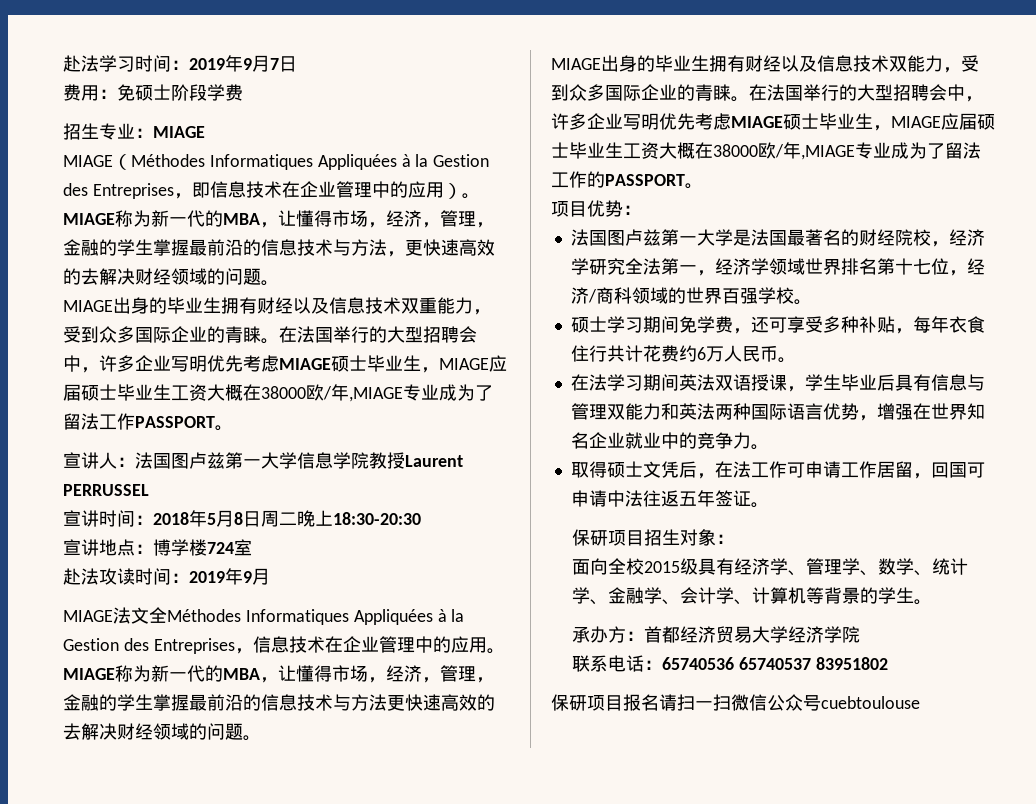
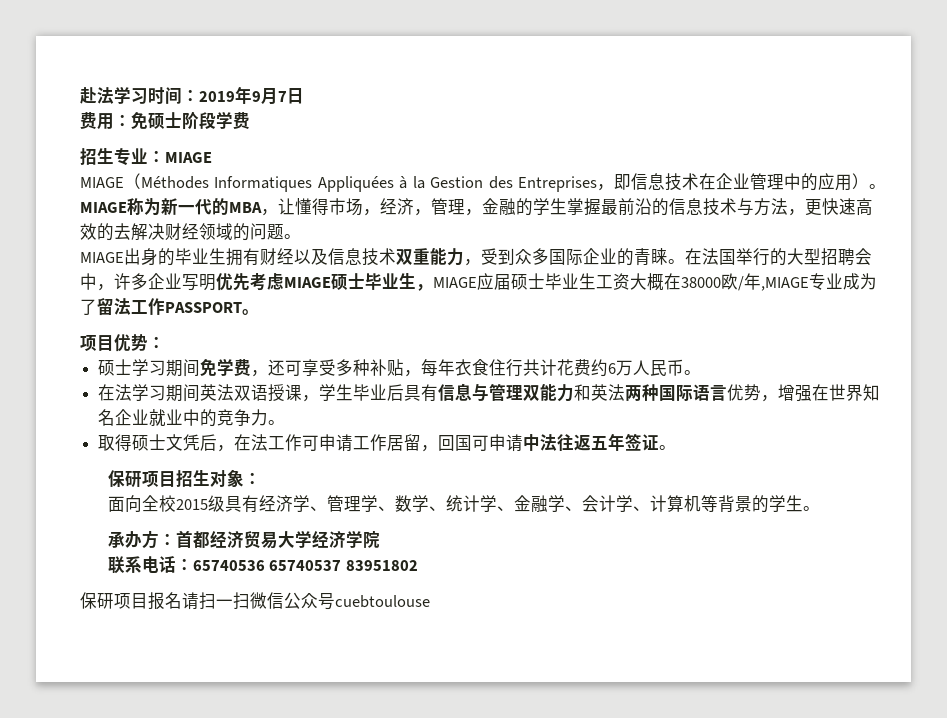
[63,452,463,469] [63,484,149,496] [63,510,421,527] [63,539,252,556] [63,568,270,585] [63,607,465,625] [63,636,505,654] [63,665,494,683] [63,694,495,711] [63,723,261,741] [551,55,979,73] [551,84,983,102] [551,113,995,131] [551,142,981,160] [551,171,703,189] [551,200,641,217] [570,229,985,247] [570,258,985,276] [570,287,812,305] 宣讲人：法国图卢兹第一大学信息学院教授Laurent PERRUSSEL // 宣讲时间：2018年5月8日周二晚上18:30-20:30 // 宣讲地点：博学楼724室 // 赴法攻读时间：2019年9月 // MIAGE法文全Méthodes Informatiques Appliquées à la Gestion des Entreprises，信息技术在企业管理中的应用。MIAGE称为新一代的MBA，让懂得市场，经济，管理，金融的学生掌握最前沿的信息技术与方法更快速高效的去解决财经领域的问题。 // MIAGE出身的毕业生拥有财经以及信息技术双能力，受到众多国际企业的青睐。在法国举行的大型招聘会中，许多企业写明优先考虑MIAGE硕士毕业生，MIAGE应届硕士毕业生工资大概在38000欧/年,MIAGE专业成为了留法工作的PASSPORT。 // 项目优势： // 法国图卢兹第一大学是法国最著名的财经院校，经济学研究全法第一，经济学领域世界排名第十七位，经济/商科领域的世界百强学校。 -> [80,334,165,352] 项目优势：

